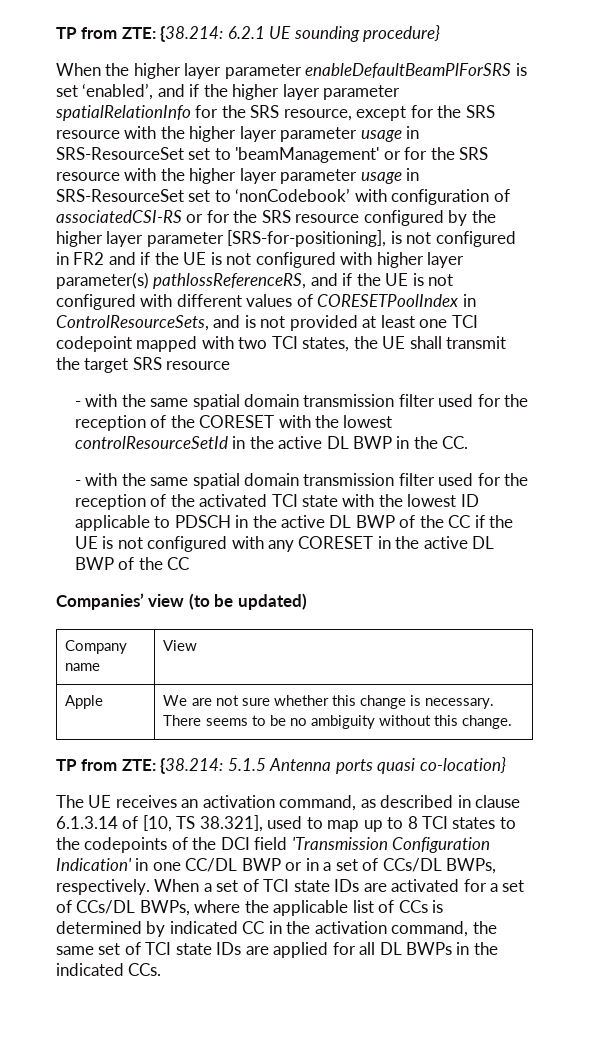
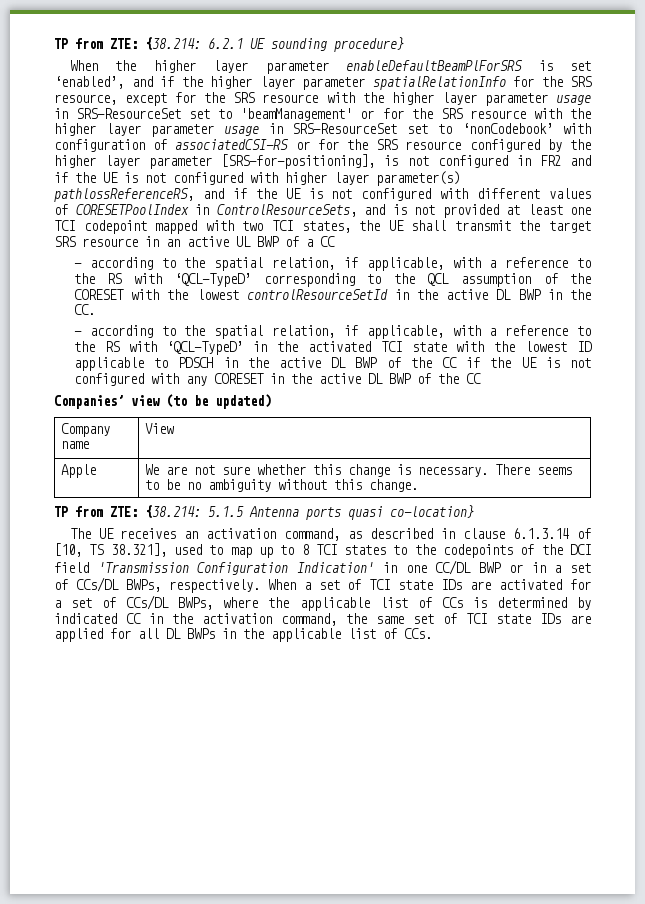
[74,394,529,410] [74,415,146,431] // - with the same spatial domain transmission filter used for the reception -> [145,236,335,247] [73,257,592,271] [73,273,531,287] in an active UL BWP of a CC // - according to the spatial relation, if applicable, with a reference to the RS with ‘QCL-TypeD’ corresponding to the QCL assumption
[85,473,529,489] [74,494,167,510] with the same spatial domain transmission filter used for the reception of -> [89,325,592,339] [73,341,268,355] according to the spatial relation, if applicable, with a reference to the RS with ‘QCL-TypeD’ in
[56,963,124,976] indicated -> [271,628,397,642] applicable list of

